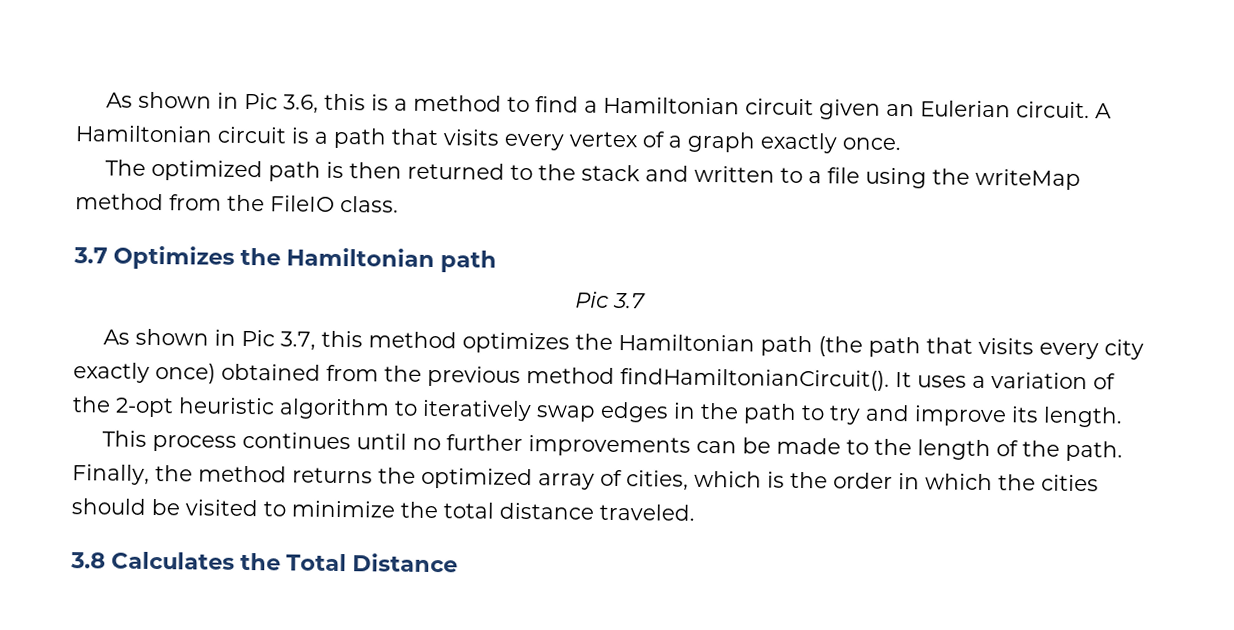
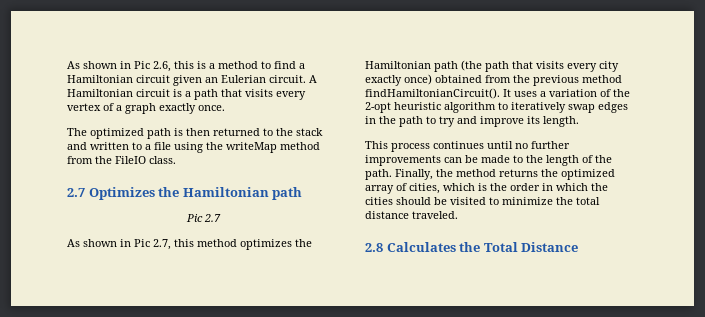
[105,91,319,114] As shown in Pic 3.6, -> [67,61,171,72] As shown in Pic 2.6,
[73,247,108,264] 3.7 -> [67,188,85,197] 2.7
[612,292,646,309] [102,328,316,351] 3.7 // As shown in Pic 3.7, -> [204,214,221,222] [67,239,171,250] 2.7 // As shown in Pic 2.7,
[70,552,106,569] 3.8 -> [365,243,383,252] 2.8

